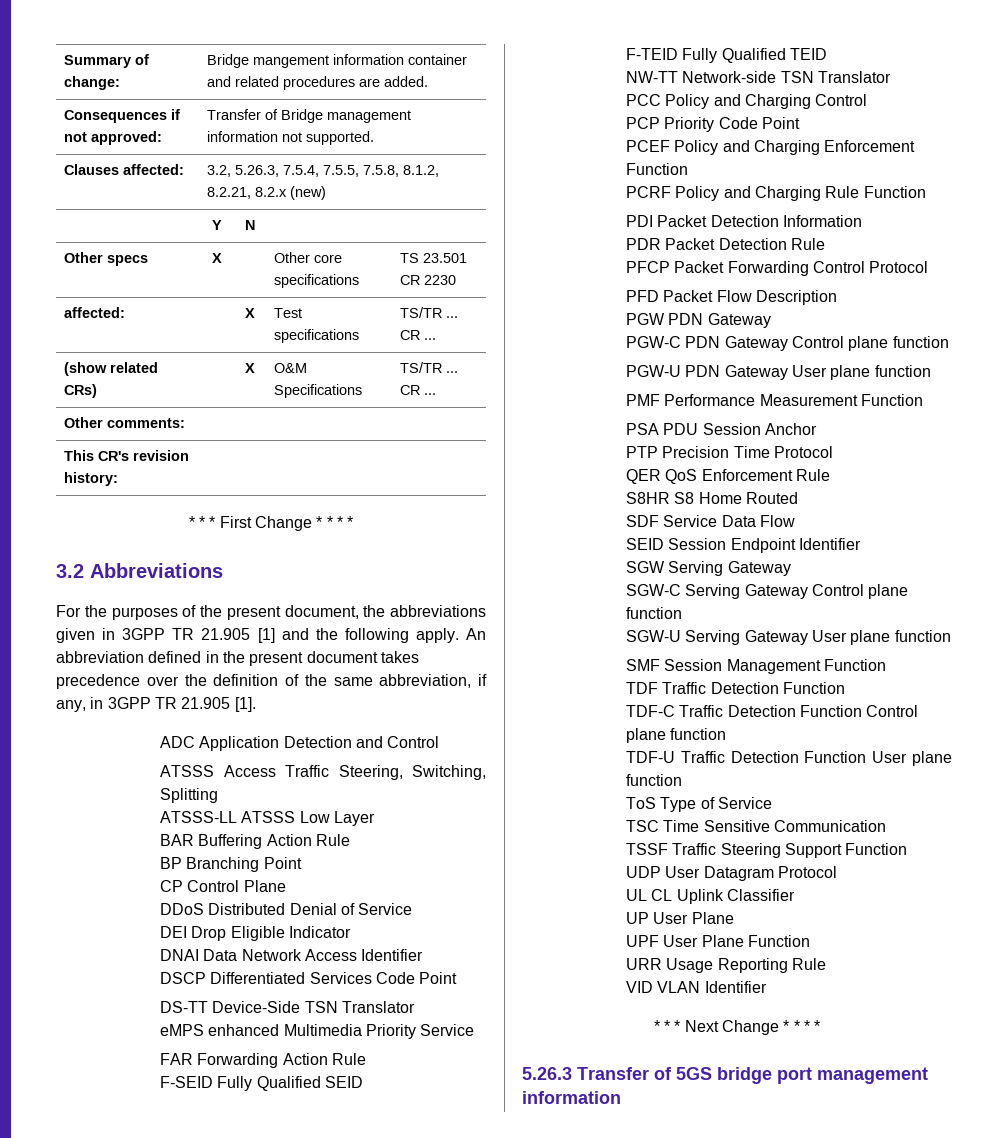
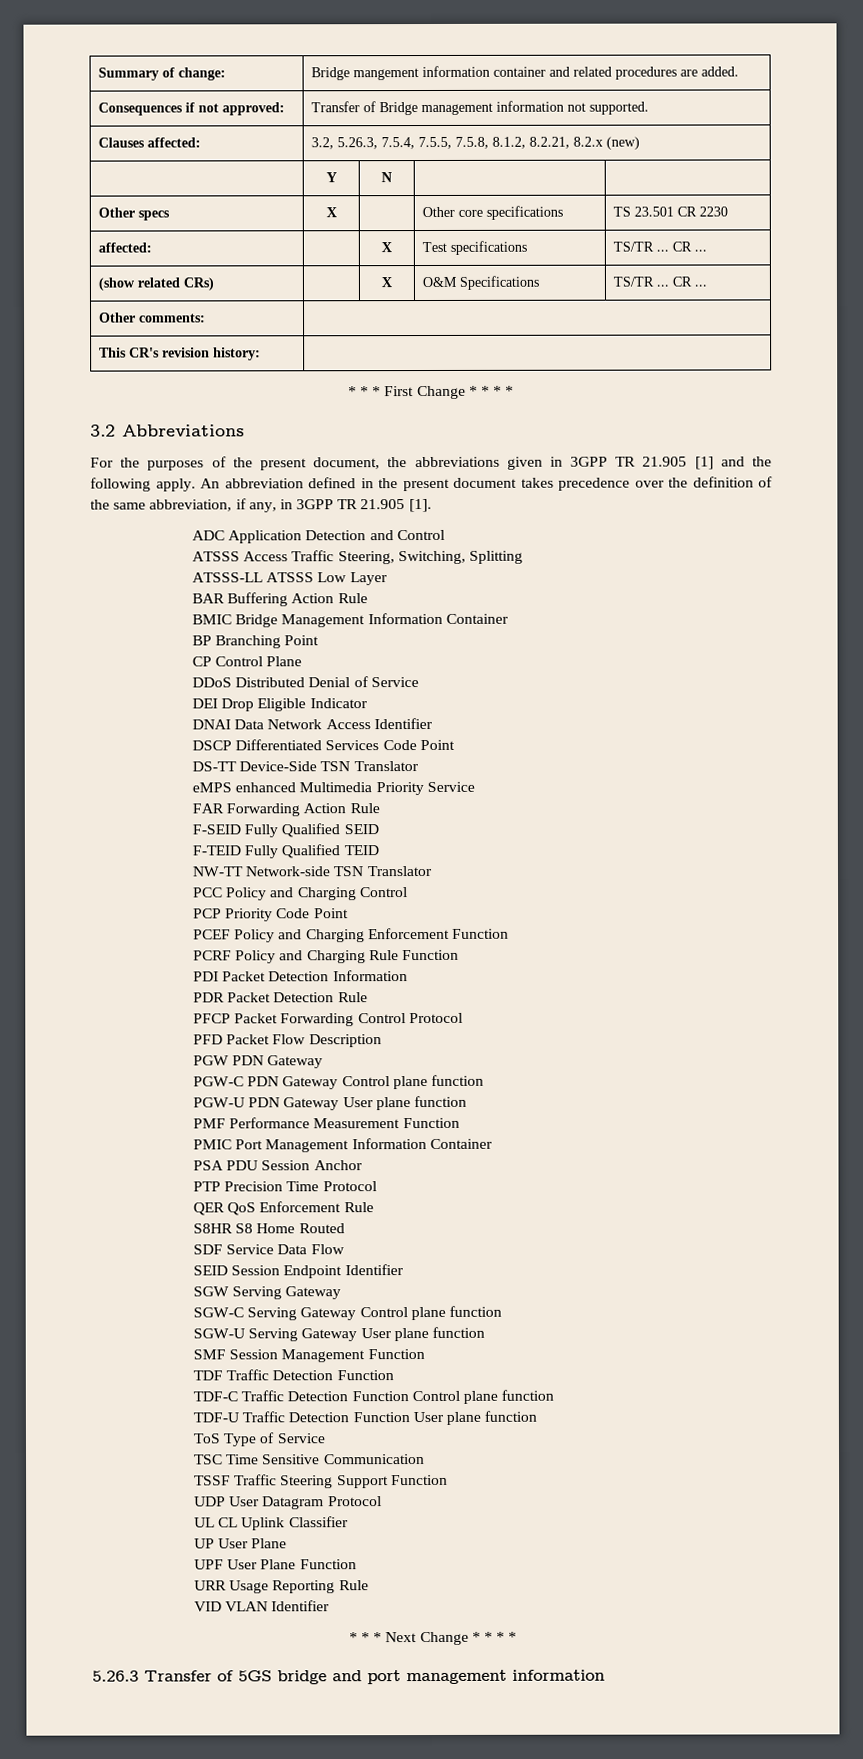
(351, 840) none -> [192,612,509,628] // BMIC Bridge Management Information Container
(924, 400) none -> [193,1138,493,1153] // PMIC Port Management Information Container
(772, 1075) none -> [332,1670,362,1682] and

